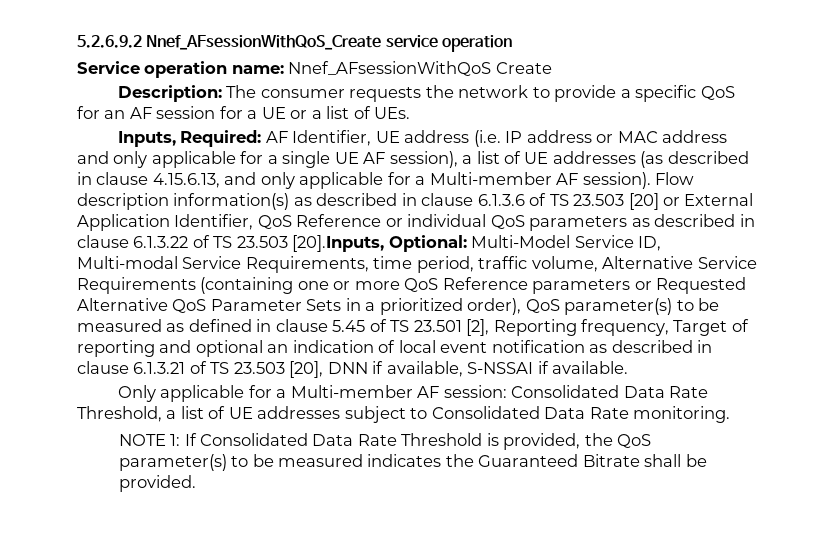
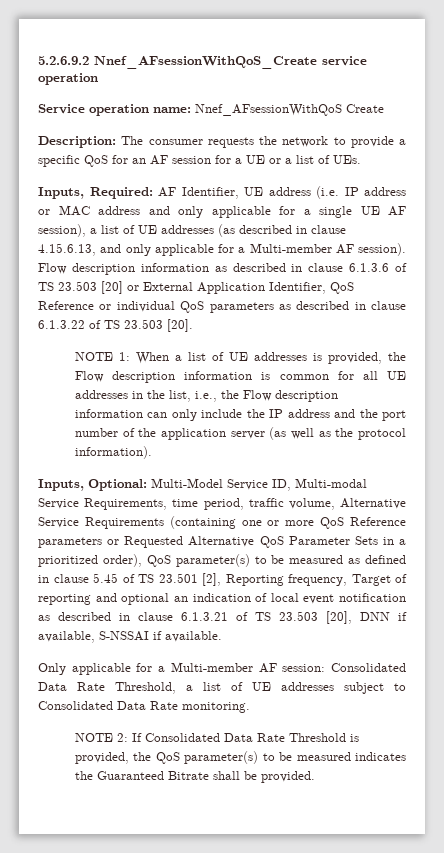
[173,193,290,210] information(s) -> [140,263,209,272] information
[292,235,385,252] [20].Inputs, -> [167,319,193,332] [74,352,407,364] [74,371,406,383] [74,390,338,402] [74,409,407,421] [74,427,406,440] [74,446,152,459] [38,479,84,491] [20]. // NOTE 1: When a list of UE addresses is provided, the Flow description information is common for all UE addresses in the list, i.e., the Flow description information can only include the IP address and the port number of the application server (as well as the protocol information). // Inputs,
[170,434,181,446] 1: -> [116,733,128,742] 2:

